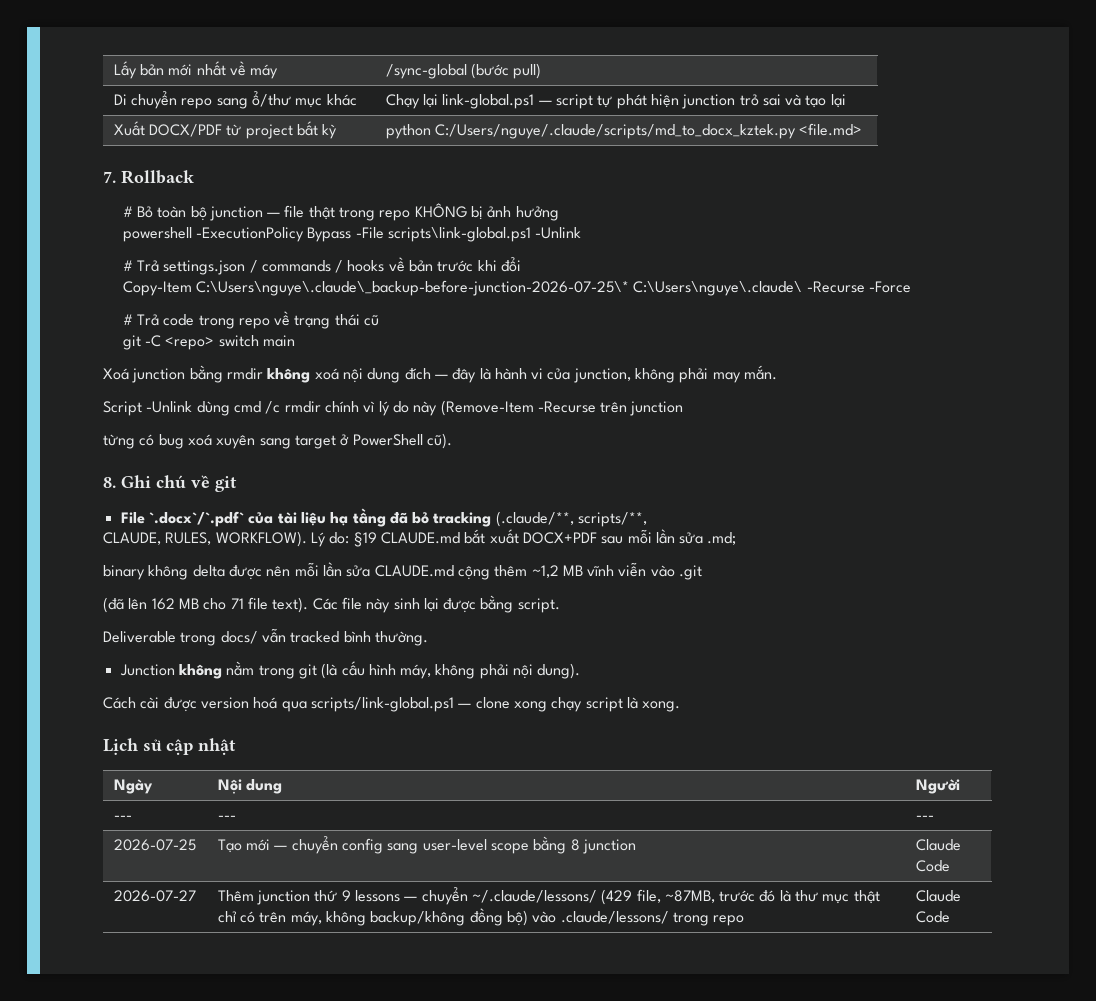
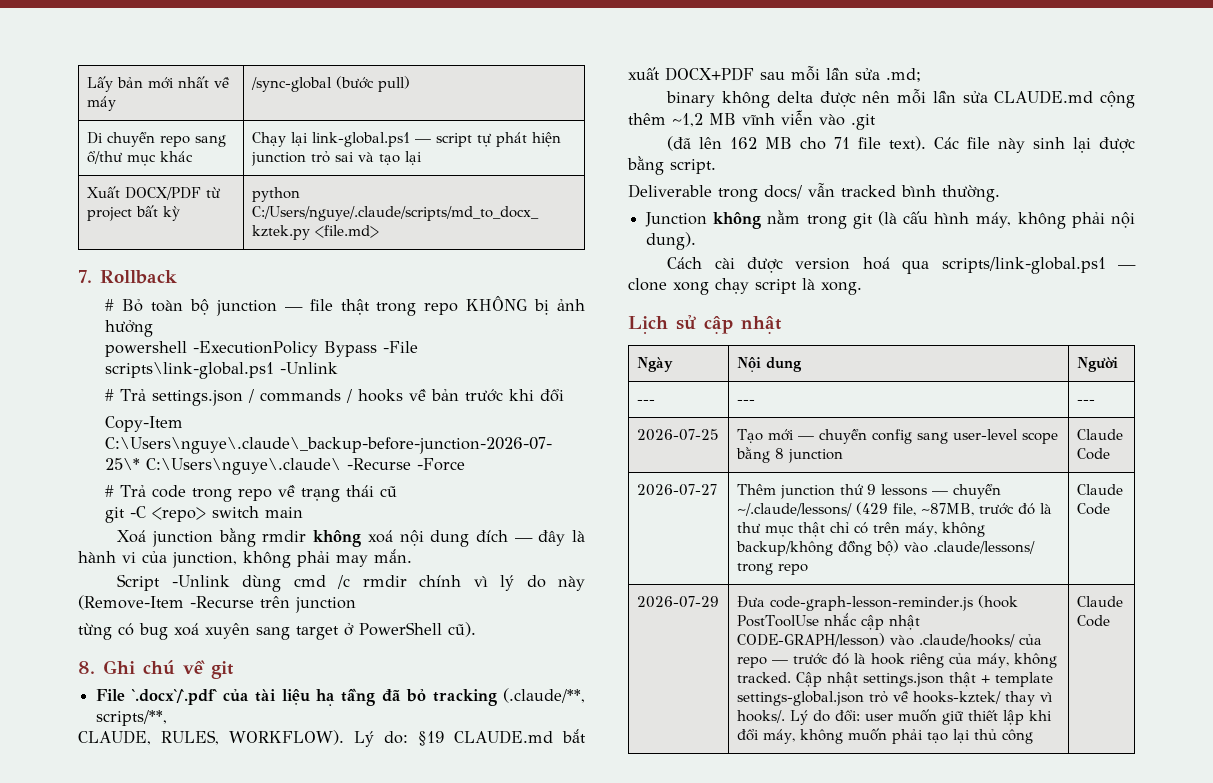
(950, 917) none -> [636,596,719,608] [736,595,1018,611] [736,613,920,630] [736,633,1042,647] [736,653,1057,668] [736,672,1053,687] [736,691,1053,706] [736,709,1052,725] [736,728,1033,744] [1076,596,1123,607] [1076,615,1110,627] // 2026-07-29 | Đưa code-graph-lesson-reminder.js (hook PostToolUse nhắc cập nhật CODE-GRAPH/lesson) vào .claude/hooks/ của repo — trước đó là hook riêng của máy, không tracked. Cập nhật settings.json thật + template settings-global.json trỏ về hooks-kztek/ thay vì hooks/. Lý do đổi: user muốn giữ thiết lập khi đổi máy, không muốn phải tạo lại thủ công | Claude Code

